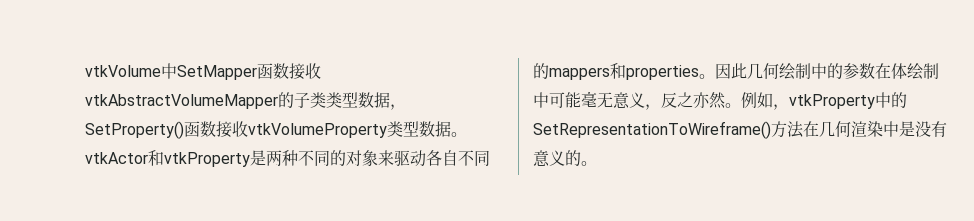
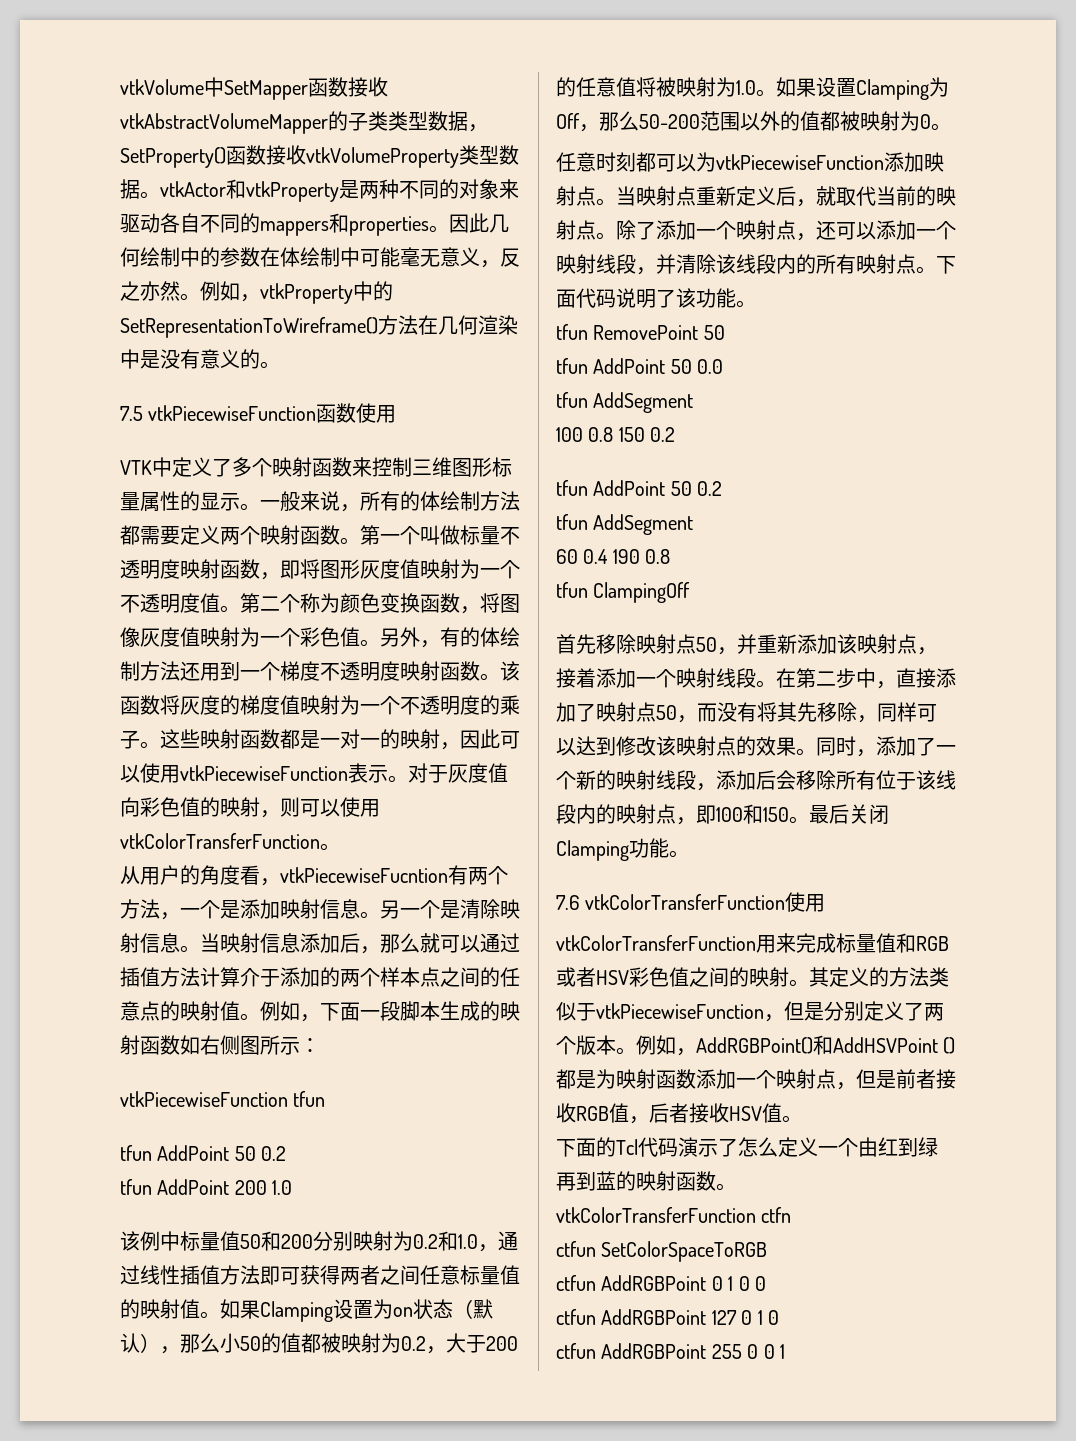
(597, 163) none -> [120,403,397,423] [120,457,512,477] [120,491,520,512] [120,525,520,545] [120,559,520,580] [120,593,520,614] [120,627,520,648] [120,661,520,681] [120,695,520,715] [120,729,520,750] [120,763,508,783] [120,797,380,818] [120,833,340,851] [120,865,508,886] [120,899,520,920] [120,933,520,954] [120,967,520,987] [120,1001,520,1022] [120,1035,320,1055] [120,1091,326,1107] [120,1145,287,1161] [120,1179,293,1195] [120,1231,518,1252] [120,1265,520,1285] [120,1299,493,1322] [120,1333,518,1354] [556,77,949,100] [556,111,951,132] [556,152,944,172] [556,186,956,207] [556,220,956,241] [556,254,956,275] [556,288,756,308] [556,324,725,340] [556,358,724,374] [556,392,694,413] [556,427,676,442] [556,480,723,496] [556,514,694,535] [556,549,671,564] [556,582,691,603] [556,634,937,655] [556,668,956,689] [556,702,937,723] [556,736,956,757] [556,770,956,791] [556,804,889,825] [556,838,689,861] [556,892,826,912] [556,933,949,953] [556,967,949,987] [556,1001,944,1022] [556,1035,956,1056] [556,1069,956,1090] [556,1103,802,1124] [556,1137,938,1157] [556,1171,736,1191] [556,1207,792,1223] [556,1241,768,1262] [556,1275,766,1291] [556,1309,779,1325] [556,1343,785,1359] // 7.5 vtkPiecewiseFunction函数使用 // VTK中定义了多个映射函数来控制三维图形标量属性的显示。一般来说，所有的体绘制方法都需要定义两个映射函数。第一个叫做标量不透明度映射函数，即将图形灰度值映射为一个不透明度值。第二个称为颜色变换函数，将图像灰度值映射为一个彩色值。另外，有的体绘制方法还用到一个梯度不透明度映射函数。该函数将灰度的梯度值映射为一个不透明度的乘子。这些映射函数都是一对一的映射，因此可以使用vtkPiecewiseFunction表示。对于灰度值向彩色值的映射，则可以使用vtkColorTransferFunction。 // 从用户的角度看，vtkPiecewiseFucntion有两个方法，一个是添加映射信息。另一个是清除映射信息。当映射信息添加后，那么就可以通过插值方法计算介于添加的两个样本点之间的任意点的映射值。例如，下面一段脚本生成的映射函数如右侧图所示： // vtkPiecewiseFunction tfun // tfun AddPoint 50 0.2 // tfun AddPoint 200 1.0 // 该例中标量值50和200分别映射为0.2和1.0，通过线性插值方法即可获得两者之间任意标量值的映射值。如果Clamping设置为on状态（默认），那么小50的值都被映射为0.2，大于200的任意值将被映射为1.0。如果设置Clamping为Off，那么50-200范围以外的值都被映射为0。 // 任意时刻都可以为vtkPiecewiseFunction添加映射点。当映射点重新定义后，就取代当前的映射点。除了添加一个映射点，还可以添加一个映射线段，并清除该线段内的所有映射点。下面代码说明了该功能。 // tfun RemovePoint 50 // tfun AddPoint 50 0.0 // tfun AddSegment // 100 0.8 150 0.2 // tfun AddPoint 50 0.2 // tfun AddSegment // 60 0.4 190 0.8 // tfun ClampingOff // 首先移除映射点50，并重新添加该映射点，接着添加一个映射线段。在第二步中，直接添加了映射点50，而没有将其先移除，同样可以达到修改该映射点的效果。同时，添加了一个新的映射线段，添加后会移除所有位于该线段内的映射点，即100和150。最后关闭Clamping功能。 // 7.6 vtkColorTransferFunction使用 // vtkColorTransferFunction用来完成标量值和RGB或者HSV彩色值之间的映射。其定义的方法类似于vtkPiecewiseFunction，但是分别定义了两个版本。例如，AddRGBPoint()和AddHSVPoint ()都是为映射函数添加一个映射点，但是前者接收RGB值，后者接收HSV值。 // 下面的Tcl代码演示了怎么定义一个由红到绿再到蓝的映射函数。 // vtkColorTransferFunction ctfn // ctfun SetColorSpaceToRGB // ctfun AddRGBPoint 0 1 0 0 // ctfun AddRGBPoint 127 0 1 0 // ctfun AddRGBPoint 255 0 0 1

